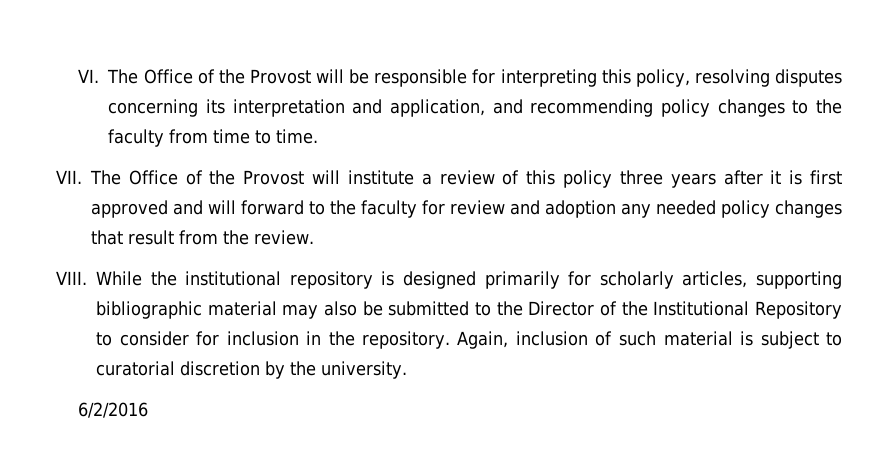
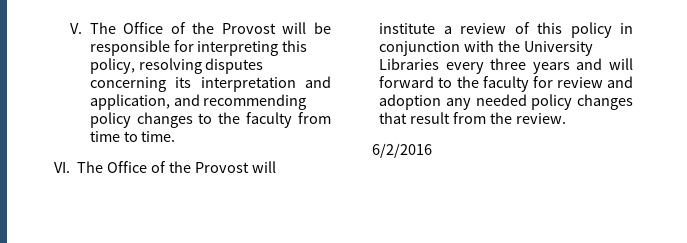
[78,69,100,83] VI. -> [70,23,83,34] V.
[56,170,82,184] VII. -> [54,162,70,173] VI.
[619,170,843,188] [91,200,168,218] three years after it is first approved -> [620,23,633,34] [379,40,593,56] [379,58,570,74] in conjunction with the University Libraries every three years
[56,271,843,289] [96,301,843,319] [96,331,842,349] [96,361,407,379] // VIII. While the institutional repository is designed primarily for scholarly articles, supporting bibliographic material may also be submitted to the Director of the Institutional Repository to consider for inclusion in the repository. Again, inclusion of such material is subject to curatorial discretion by the university. -> (566, 118) none

